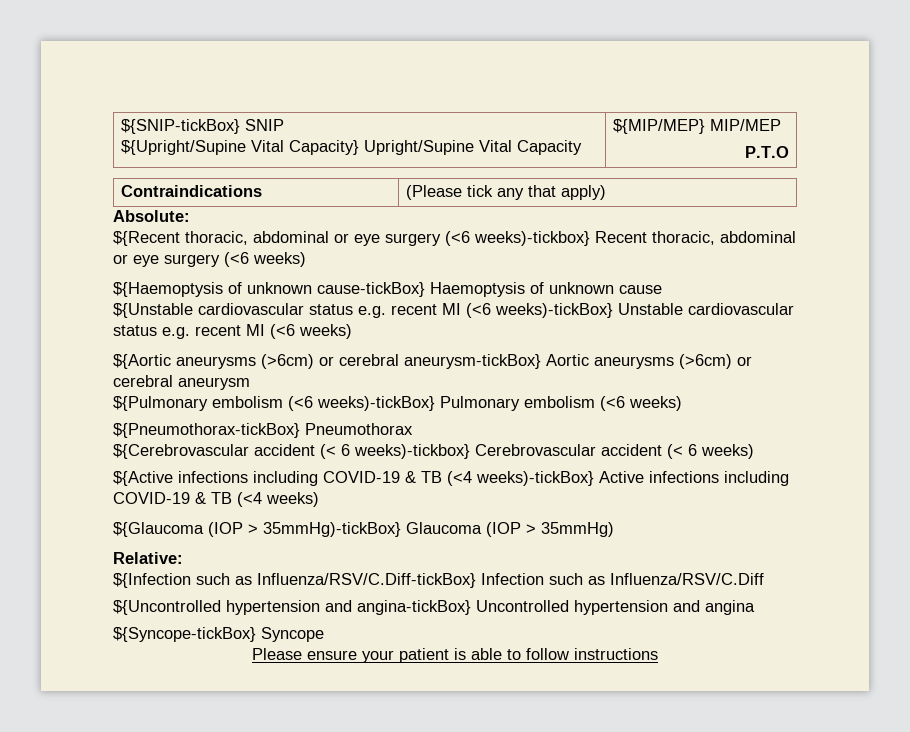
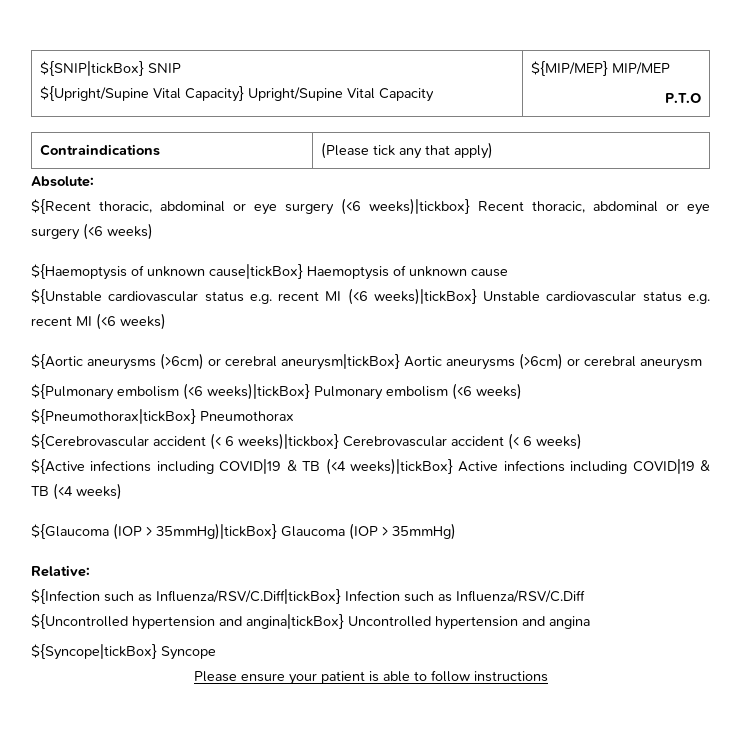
[120,119,240,134] ${SNIP-tickBox} -> [39,60,144,76] ${SNIP|tickBox}
[474,231,590,246] weeks)-tickbox} -> [369,198,470,215] weeks)|tickbox}
[317,282,425,297] cause-tickBox} -> [209,263,303,279] cause|tickBox}
[495,303,613,318] weeks)-tickBox} -> [373,288,477,305] weeks)|tickBox}
[404,354,541,369] aneurysm-tickBox} -> [281,353,400,370] aneurysm|tickBox}
[317,396,435,411] weeks)-tickBox} -> [207,383,310,400] weeks)|tickBox}
[113,423,300,438] ${Pneumothorax-tickBox} -> [31,408,196,424] ${Pneumothorax|tickBox}
[354,444,470,459] weeks)-tickbox} -> [238,433,339,450] weeks)|tickbox}
[323,471,594,486] COVID-19 & TB (<4 weeks)-tickBox} -> [219,458,453,475] COVID|19 & TB (<4 weeks)|tickBox}
[113,492,190,504] COVID-19 -> [632,458,695,474] COVID|19
[263,522,401,537] 35mmHg)-tickBox} -> [156,523,277,540] 35mmHg)|tickBox}
[257,573,476,588] Influenza/RSV/C.Diff-tickBox} -> [156,588,341,604] Influenza/RSV/C.Diff|tickBox}
[357,600,471,615] angina-tickBox} -> [246,613,344,629] angina|tickBox}
[113,627,256,642] ${Syncope-tickBox} -> [31,643,157,660] ${Syncope|tickBox}

